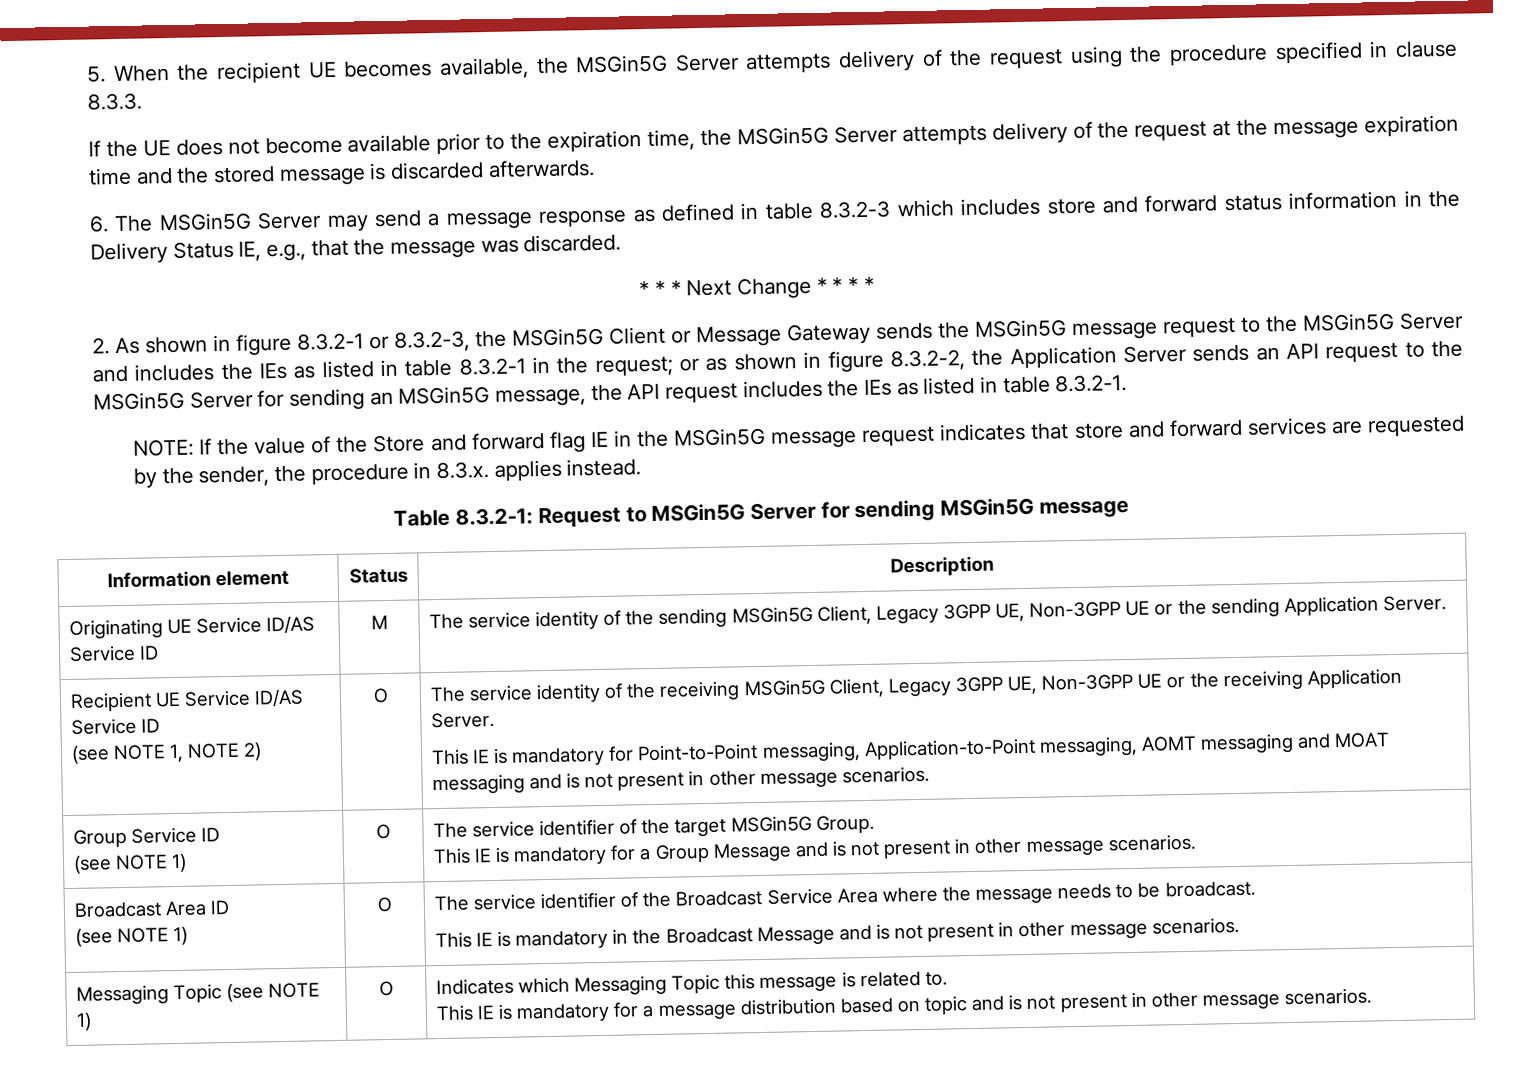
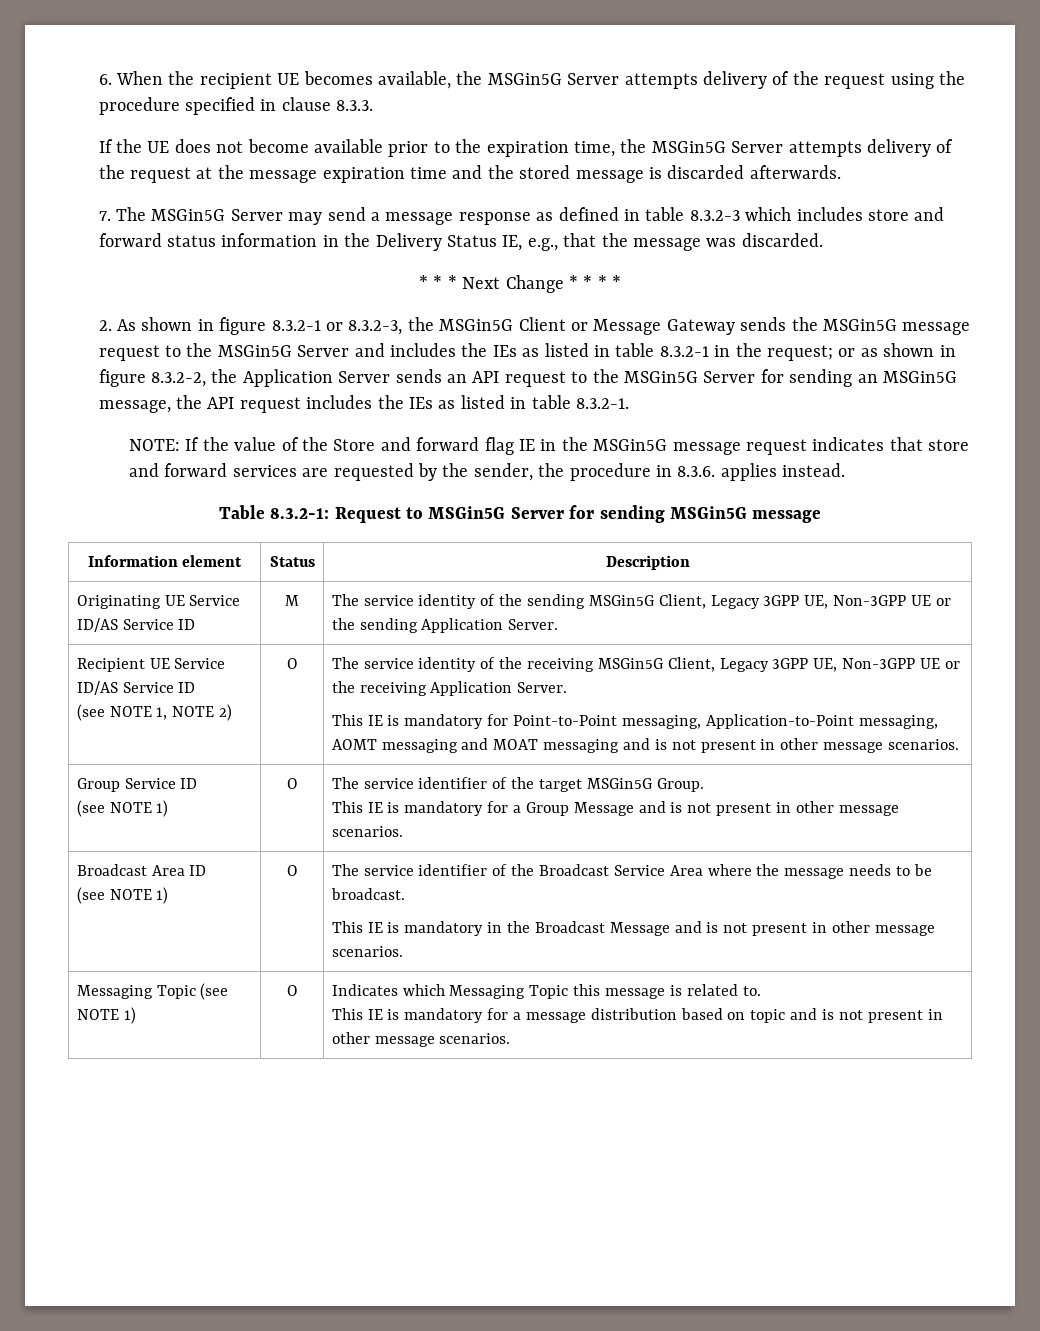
[86,66,106,83] 5. -> [98,74,112,85] 6.
[88,215,109,233] 6. -> [98,211,111,221] 7.
[435,461,489,480] 8.3.x. -> [677,466,716,477] 8.3.6.

